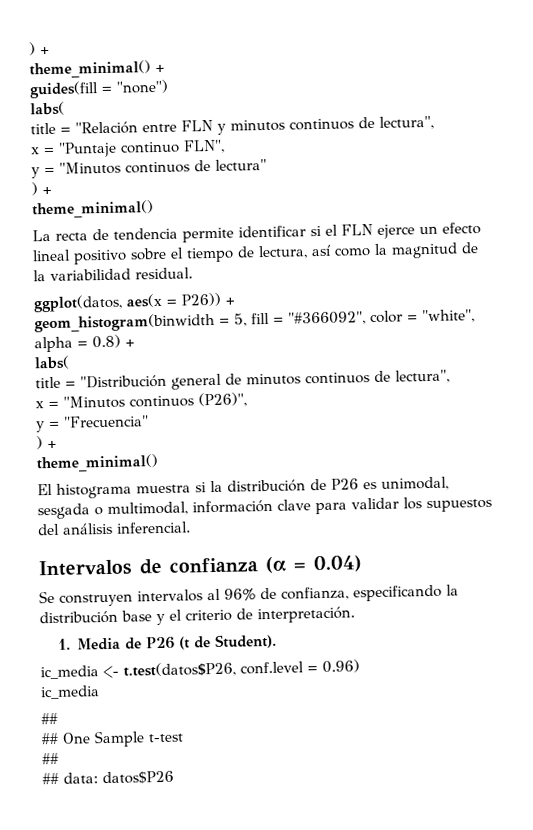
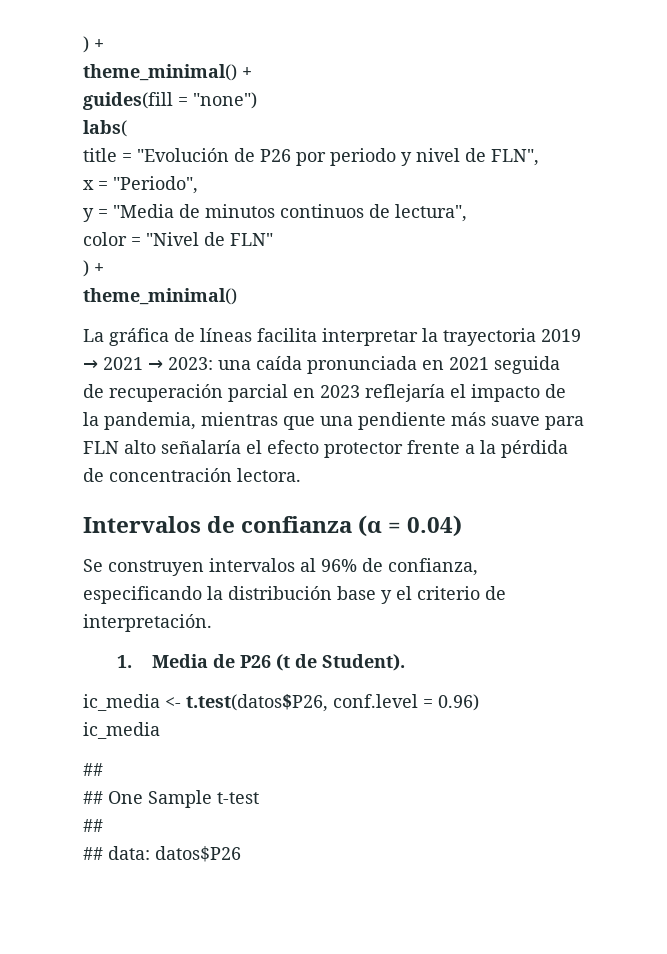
[75,115,434,135] [31,139,225,158] [31,158,267,179] [31,182,52,196] [32,200,154,219] [32,222,481,243] [32,242,479,265] [33,267,193,282] [33,292,235,313] [34,309,475,333] [34,334,135,353] [34,355,70,370] [35,369,450,390] [35,392,247,409] [36,415,149,433] [36,436,57,450] [36,454,158,473] [37,476,449,499] [37,497,492,520] [37,521,191,536] "Relación entre FLN y minutos continuos de lectura", // x = "Puntaje continuo FLN", // y = "Minutos continuos de lectura" // ) + // theme_minimal() // La recta de tendencia permite identificar si el FLN ejerce un efecto lineal positivo sobre el tiempo de lectura, así como la magnitud de la variabilidad residual. // ggplot(datos, aes(x = P26)) + // geom_histogram(binwidth = 5, fill = "#366092", color = "white", alpha = 0.8) + // labs( // title = "Distribución general de minutos continuos de lectura", // x = "Minutos continuos (P26)", // y = "Frecuencia" // ) + // theme_minimal() // El histograma muestra si la distribución de P26 es unimodal, sesgada o multimodal, información clave para validar los supuestos del análisis inferencial. -> [137,148,539,166] [83,176,198,194] [83,204,467,222] [83,232,273,246] [83,260,104,277] [83,288,237,305] [83,328,581,346] [83,356,560,374] [83,384,566,402] [83,412,584,430] [83,440,568,458] [83,468,301,482] "Evolución de P26 por periodo y nivel de FLN", // x = "Periodo", // y = "Media de minutos continuos de lectura", // color = "Nivel de FLN" // ) + // theme_minimal() // La gráfica de líneas facilita interpretar la trayectoria 2019 → 2021 → 2023: una caída pronunciada en 2021 seguida de recuperación parcial en 2023 reflejaría el impacto de la pandemia, mientras que una pendiente más suave para FLN alto señalaría el efecto protector frente a la pérdida de concentración lectora.

